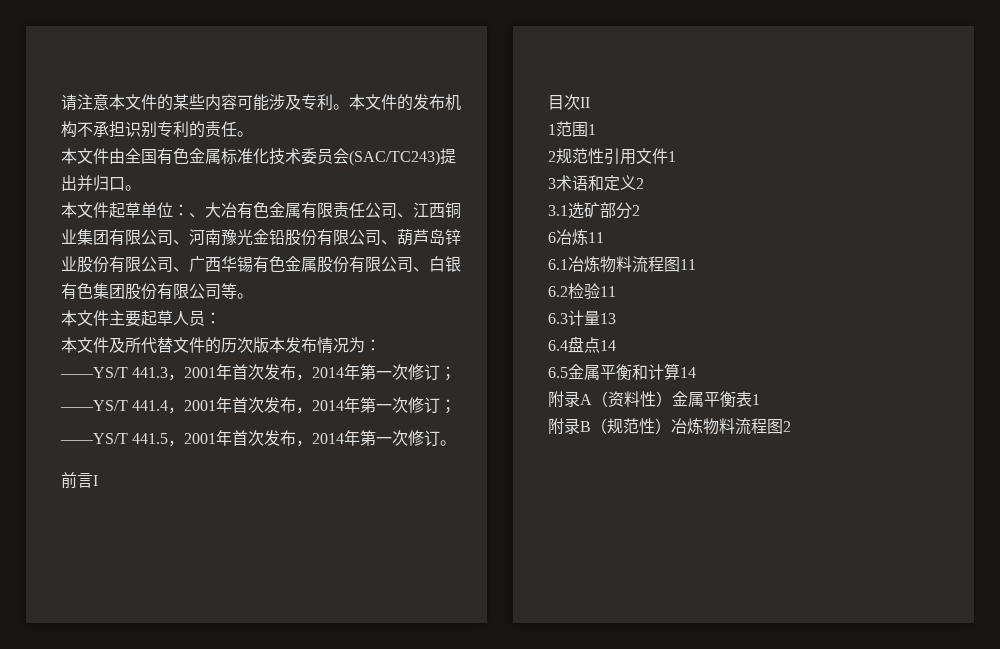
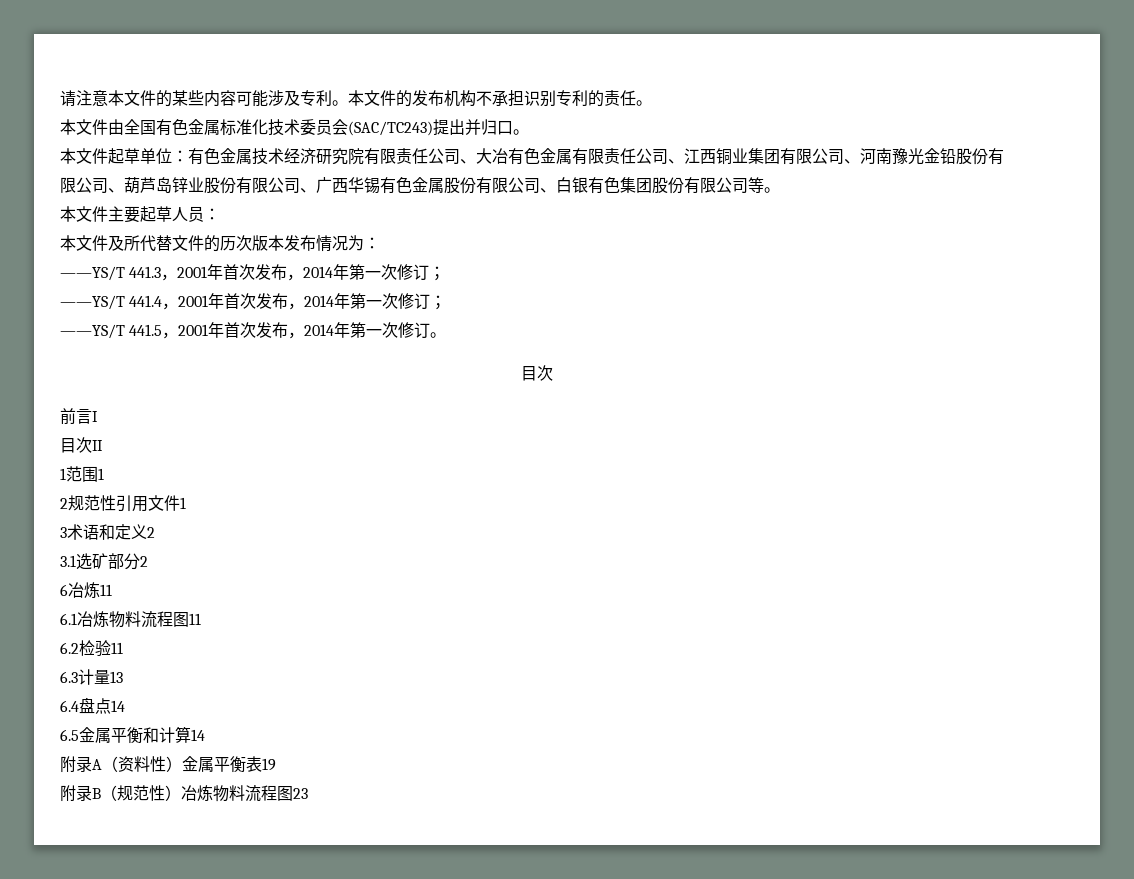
(189, 210) none -> [188,148,460,165] 有色金属技术经济研究院有限责任公司
(457, 443) none -> [520,365,553,381] // 目次
[752,394,760,405] 1 -> [262,758,276,771] 19
[783,421,791,432] 2 -> [293,788,308,799] 23

